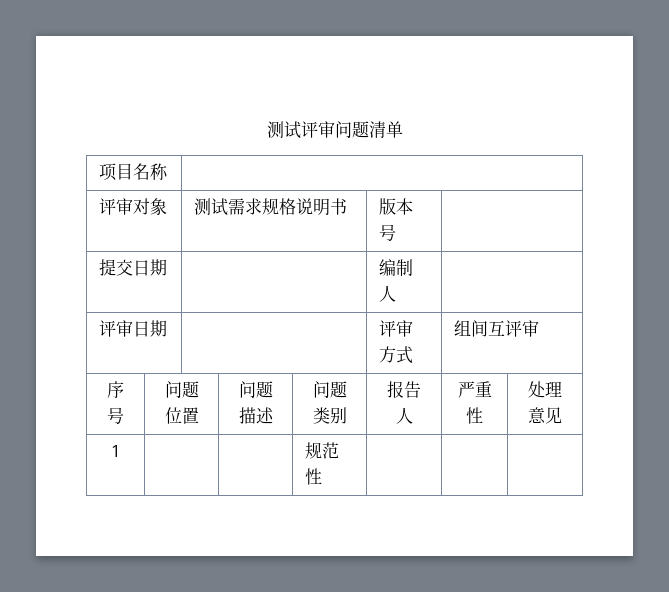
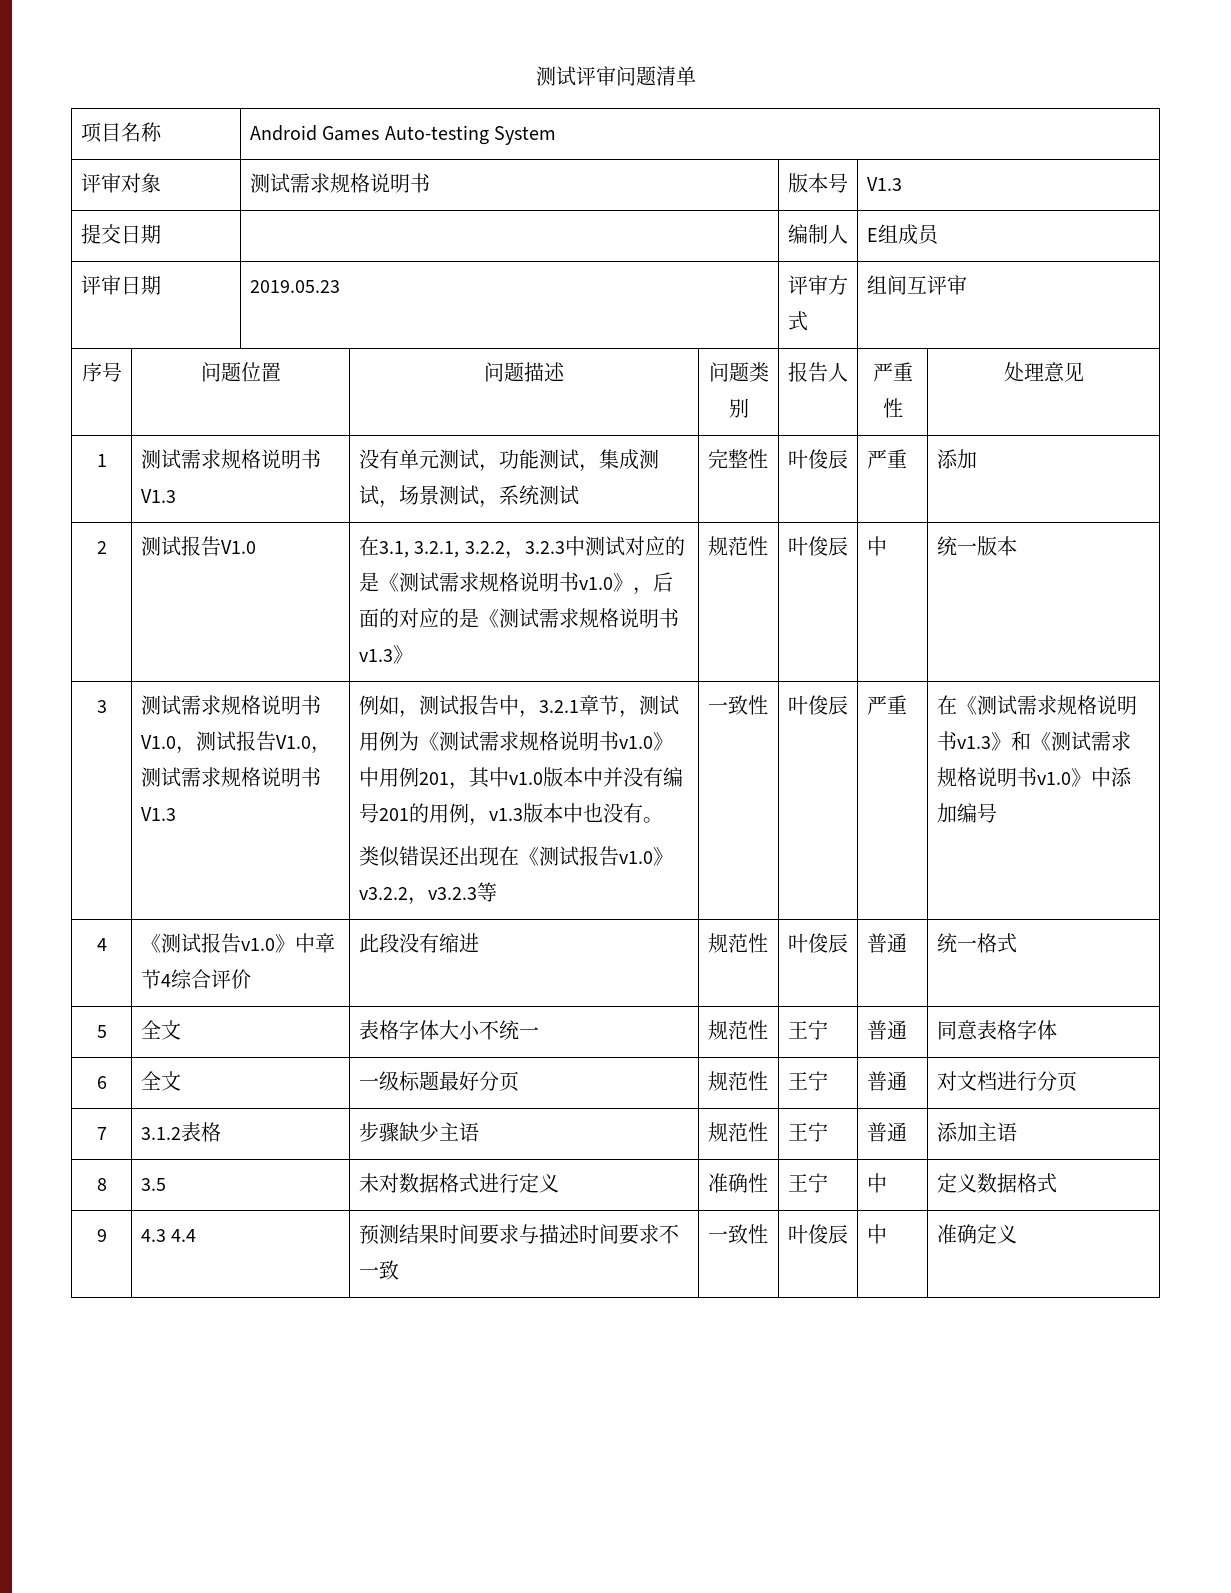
(168, 171) none -> [249,125,557,145] Android Games Auto-testing System
(396, 232) none -> [866,177,902,191] V1.3
(396, 293) none -> [866,224,940,245] E组成员
(167, 328) none -> [249,280,340,293] 2019.05.23
[304,442,339,459] [304,468,322,485] | | 规范性 | | | -> [140,449,321,469] [140,489,176,503] [358,449,659,472] [358,485,579,508] [707,449,768,469] [787,449,848,469] [866,449,907,469] [936,449,977,469] [96,541,107,554] [140,536,256,556] [358,536,685,559] [358,572,673,595] [358,608,679,628] [358,645,413,664] [707,536,768,556] [787,536,848,556] [866,536,887,556] [936,536,1017,556] [96,700,107,713] [140,695,321,715] [140,731,331,754] [140,767,321,787] [140,807,176,821] [358,695,679,718] [358,731,673,751] [358,767,683,790] [358,803,663,826] [358,846,673,867] [358,882,497,905] [707,695,768,715] [787,695,848,715] [866,695,907,715] [936,695,1137,715] [936,731,1131,751] [936,767,1132,787] [936,803,997,823] [96,938,107,951] [140,933,335,953] [140,969,251,989] [358,933,479,953] [707,933,768,953] [787,933,848,953] [866,933,907,953] [936,933,1017,953] [96,1025,107,1038] [140,1020,181,1040] [358,1020,539,1040] [707,1020,768,1040] [787,1020,828,1040] [866,1020,907,1040] [936,1020,1057,1040] [96,1076,107,1089] [140,1071,181,1091] [358,1071,519,1091] [707,1071,768,1091] [787,1071,828,1091] [866,1071,907,1091] [936,1071,1077,1091] [96,1127,107,1140] [140,1122,221,1142] [358,1122,479,1142] [707,1122,768,1142] [787,1122,828,1142] [866,1122,907,1142] [936,1122,1017,1142] [96,1178,107,1191] [140,1178,166,1191] [358,1173,559,1193] [707,1173,768,1193] [787,1173,828,1193] [866,1173,887,1193] [936,1173,1057,1193] [96,1229,107,1242] [140,1229,197,1242] [358,1224,679,1245] [358,1260,399,1280] [707,1224,768,1244] [787,1224,848,1244] [866,1224,887,1244] [936,1224,1017,1244] 测试需求规格说明书V1.3 | 没有单元测试，功能测试，集成测试，场景测试，系统测试 | 完整性 | 叶俊辰 | 严重 | 添加 // 2 | 测试报告V1.0 | 在3.1, 3.2.1, 3.2.2，3.2.3中测试对应的是《测试需求规格说明书v1.0》，后面的对应的是《测试需求规格说明书v1.3》 | 规范性 | 叶俊辰 | 中 | 统一版本 // 3 | 测试需求规格说明书V1.0，测试报告V1.0，测试需求规格说明书V1.3 | 例如，测试报告中，3.2.1章节，测试用例为《测试需求规格说明书v1.0》中用例201，其中v1.0版本中并没有编号201的用例，v1.3版本中也没有。 // 类似错误还出现在《测试报告v1.0》v3.2.2，v3.2.3等 | 一致性 | 叶俊辰 | 严重 | 在《测试需求规格说明书v1.3》和《测试需求规格说明书v1.0》中添加编号 // 4 | 《测试报告v1.0》中章节4综合评价 | 此段没有缩进 | 规范性 | 叶俊辰 | 普通 | 统一格式 // 5 | 全文 | 表格字体大小不统一 | 规范性 | 王宁 | 普通 | 同意表格字体 // 6 | 全文 | 一级标题最好分页 | 规范性 | 王宁 | 普通 | 对文档进行分页 // 7 | 3.1.2表格 | 步骤缺少主语 | 规范性 | 王宁 | 普通 | 添加主语 // 8 | 3.5 | 未对数据格式进行定义 | 准确性 | 王宁 | 中 | 定义数据格式 // 9 | 4.3 4.4 | 预测结果时间要求与描述时间要求不一致 | 一致性 | 叶俊辰 | 中 | 准确定义

